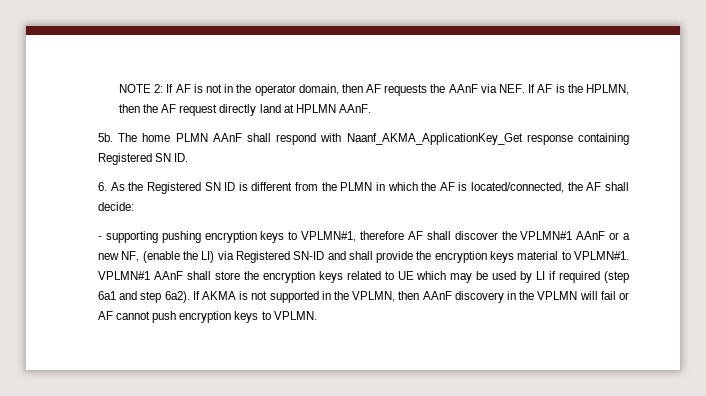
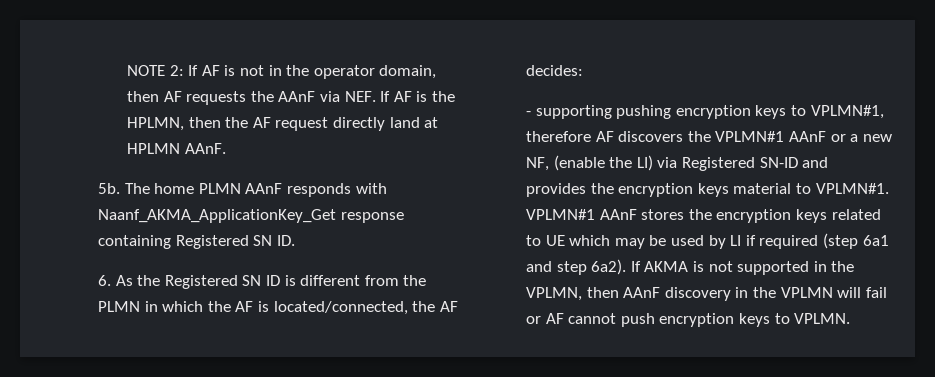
[247,133,317,145] shall respond -> [286,183,351,197] responds
[605,182,629,191] [98,202,135,211] shall decide: -> [526,65,584,76] decides:
[426,231,498,240] shall discover -> [618,131,684,142] discovers
[348,251,414,263] shall provide -> [526,183,587,197] provides
[186,271,240,280] shall store -> [641,209,685,220] stores

